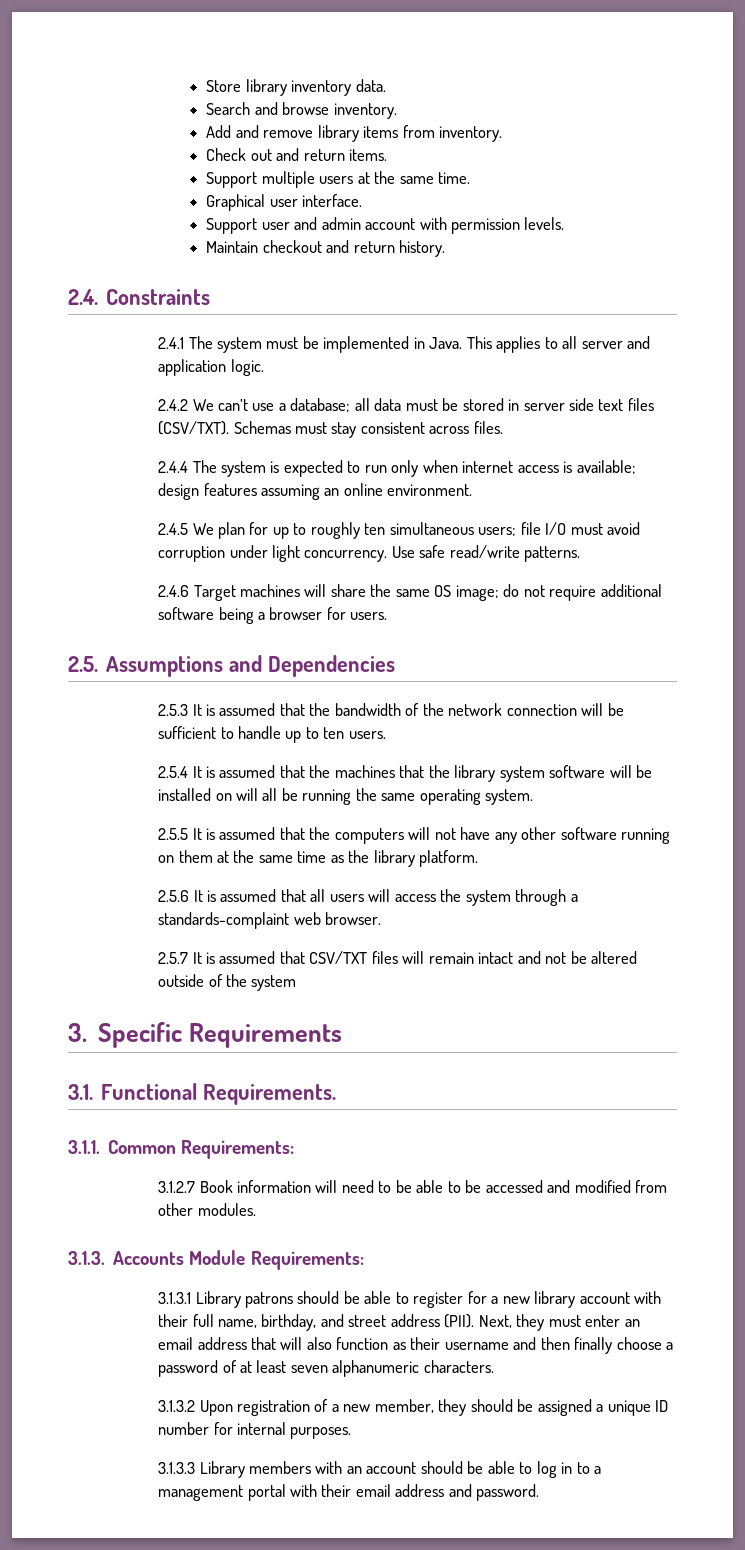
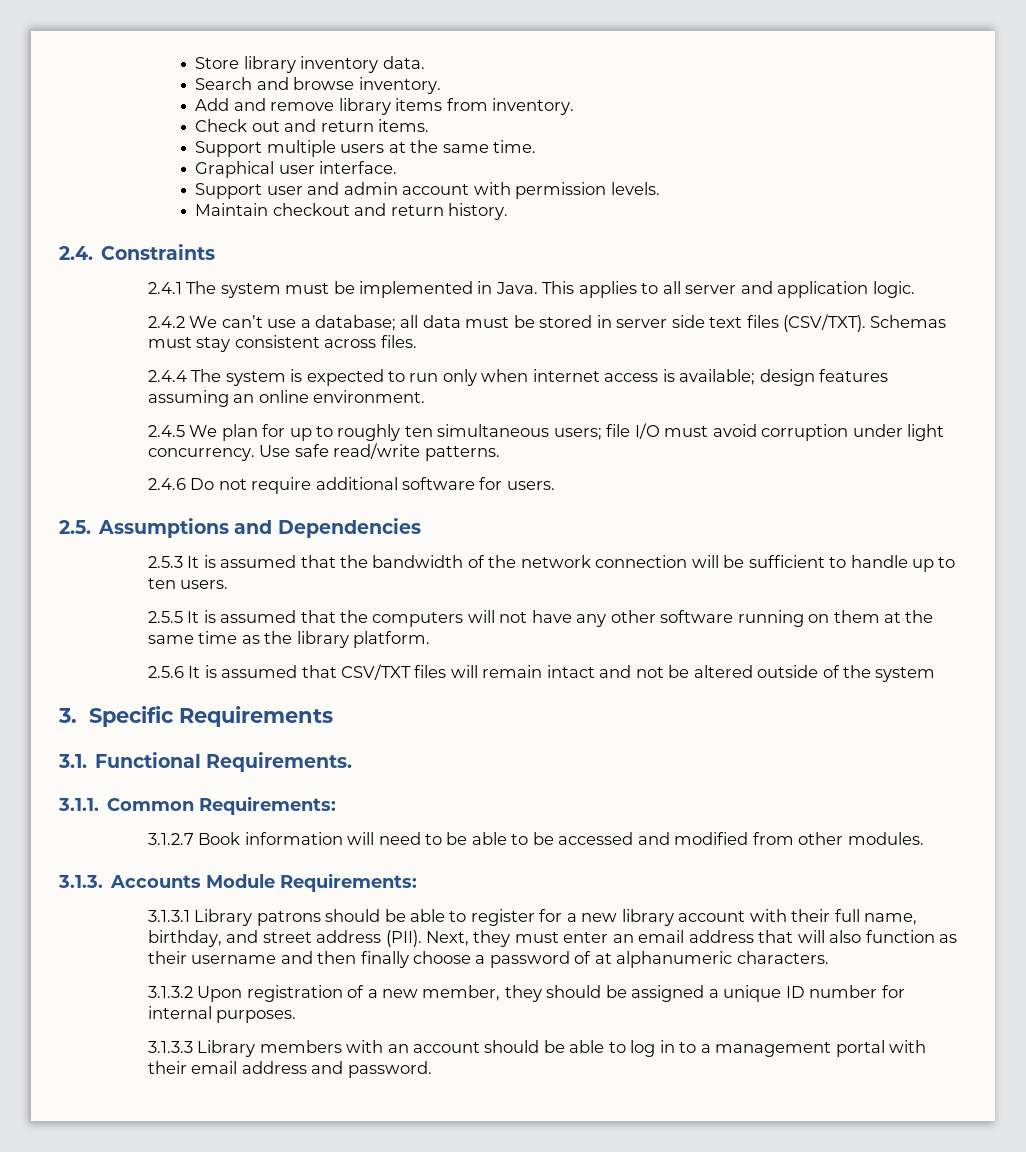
[193,584,520,601] Target machines will share the same OS image; do -> [190,478,215,490] Do
[218,607,323,624] being a browser -> (476, 483) none
[158,765,653,782] [158,788,534,805] // 2.5.4 It is assumed that the machines that the library system software will be installed on will all be running the same operating system. -> (229, 584) none
[310,889,578,906] [158,912,382,929] [158,951,305,964] all users will access the system through a standards-complaint web browser. // 2.5.7 It is assumed that -> (337, 671) none
[256,1360,328,1373] least seven -> (612, 958) none

